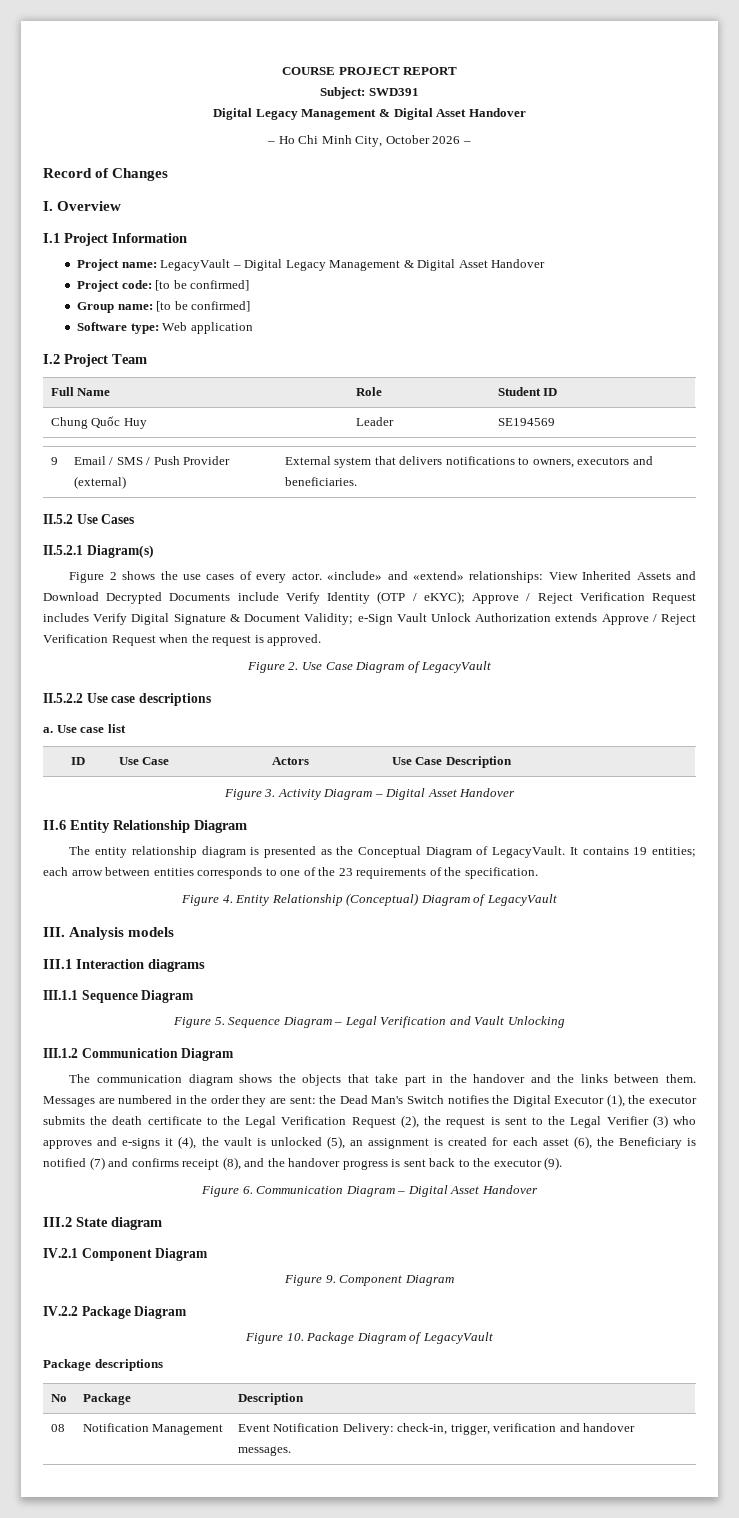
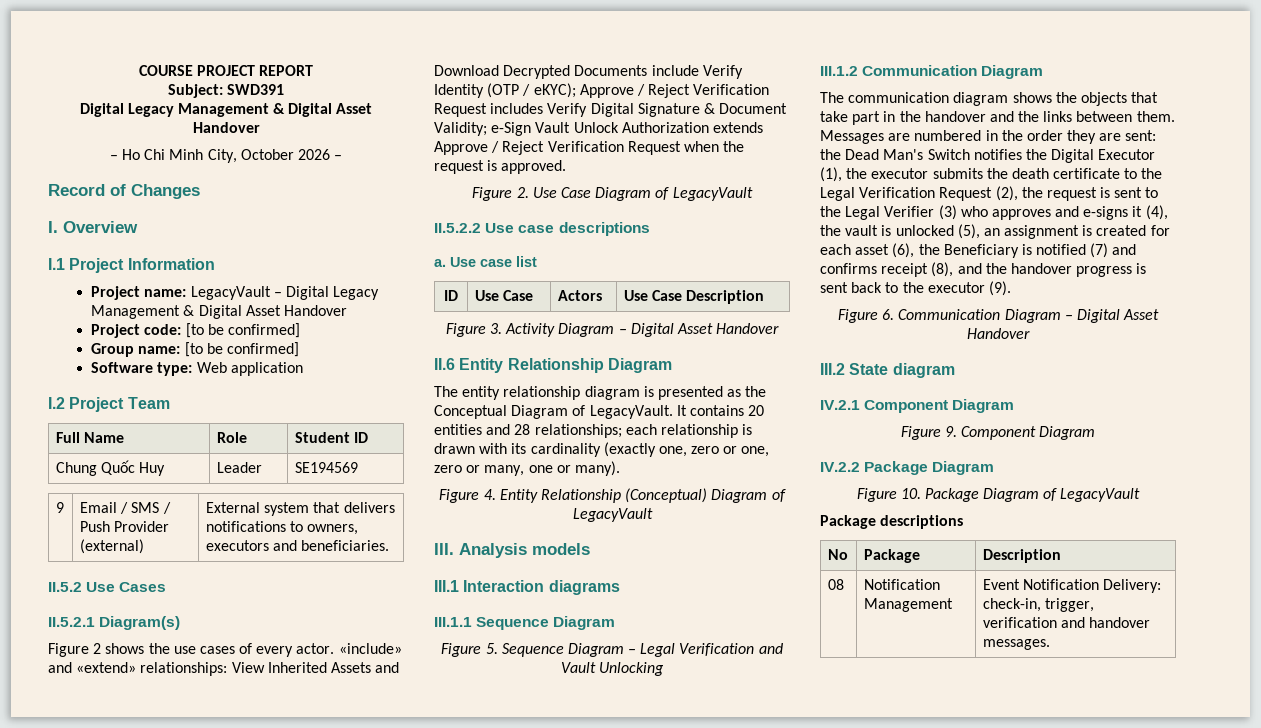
[633,847,696,857] [43,867,538,879] 19 entities; each arrow between entities corresponds to one of the 23 requirements of the specification. -> [748,405,765,416] [434,424,753,438] [434,442,770,457] [434,461,620,476] 20 entities and 28 relationships; each relationship is drawn with its cardinality (exactly one, zero or one, zero or many, one or many).

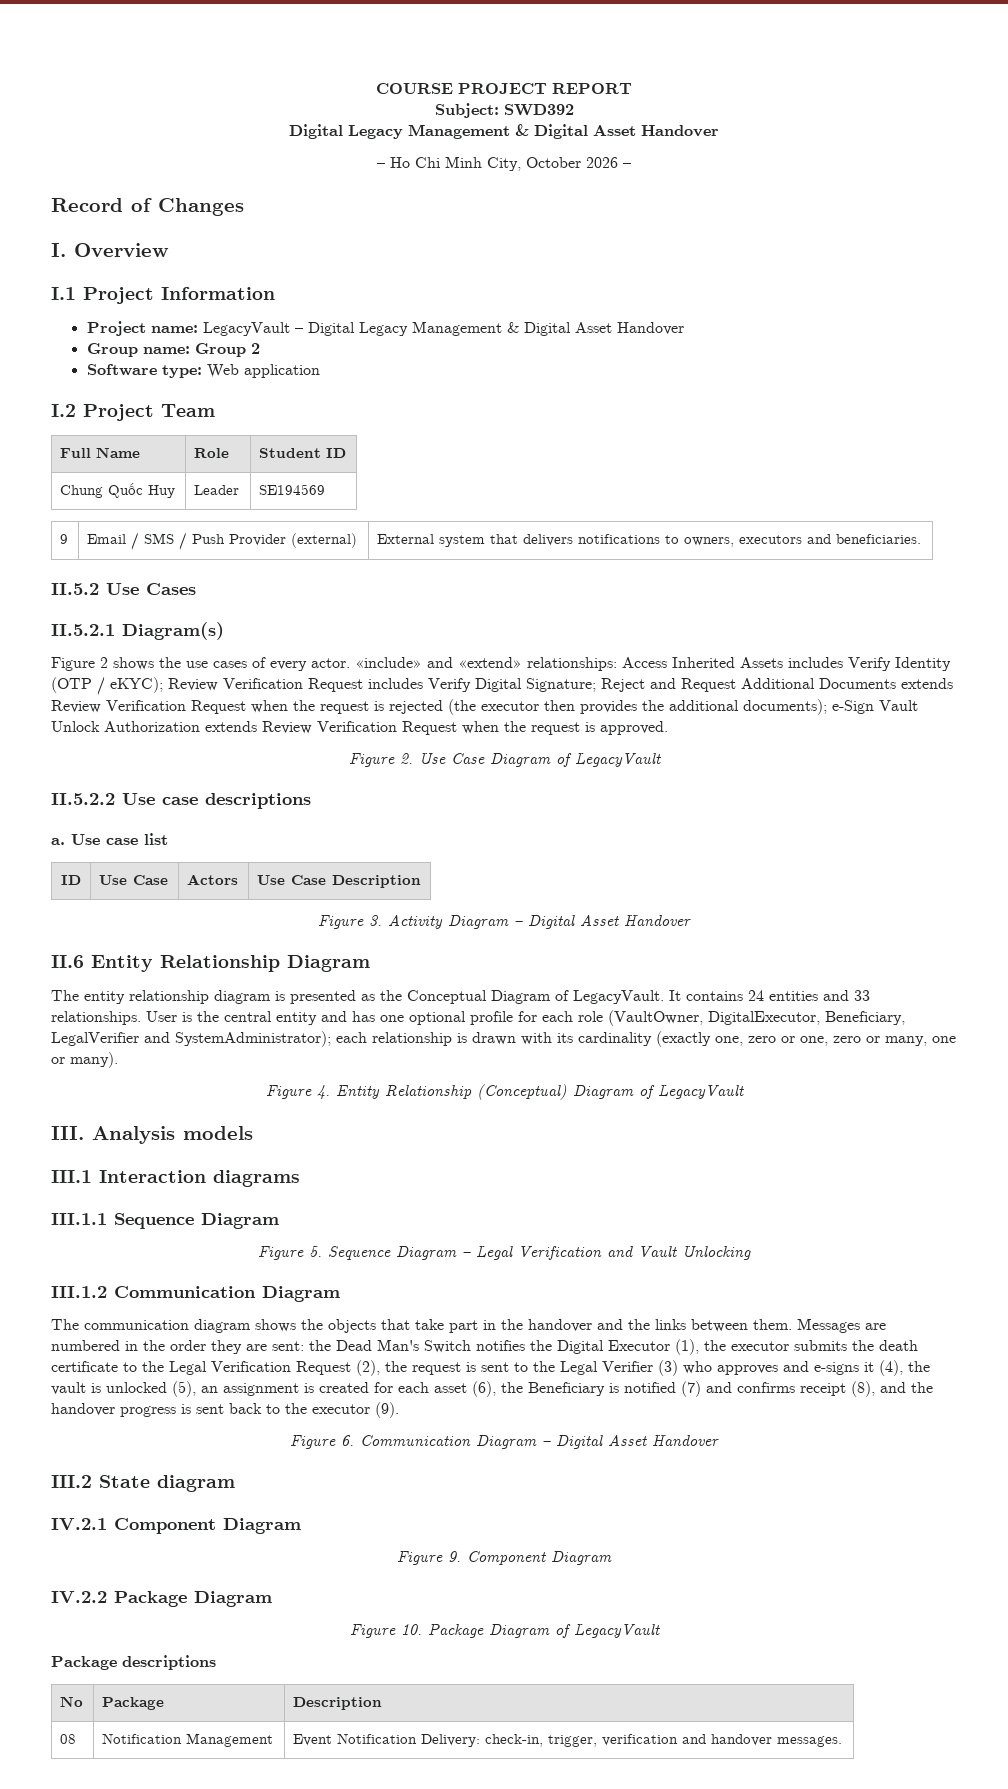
[227,84,285,95] SWD391 -> [503,104,574,116] SWD392
[91,323,301,338] // Project code: [to be confirmed] -> (684, 328) none
[184,342,300,357] [to be confirmed] -> [194,343,260,357] Group 2
[231,662,265,673] View -> [622,657,667,668] Access
[375,662,400,673] [434,65,699,79] and Download Decrypted Documents include -> [788,657,843,668] includes
[579,84,691,98] Approve / Reject -> [168,678,218,691] Review
[637,103,788,117] [434,122,487,136] Signature & Document Validity; -> [526,678,953,692] [51,699,827,715] Signature; Reject and Request Additional Documents extends Review Verification Request when the request is rejected (the executor then provides the additional documents);
[434,141,545,155] Approve / Reject -> [262,721,312,734] Review
[748,405,765,416] 20 -> [748,990,764,1001] 24
[514,424,622,438] 28 relationships; -> [854,990,870,1001] [51,1010,905,1026] [51,1031,331,1047] 33 relationships. User is the central entity and has one optional profile for each role (VaultOwner, DigitalExecutor, Beneficiary, LegalVerifier and SystemAdministrator);

